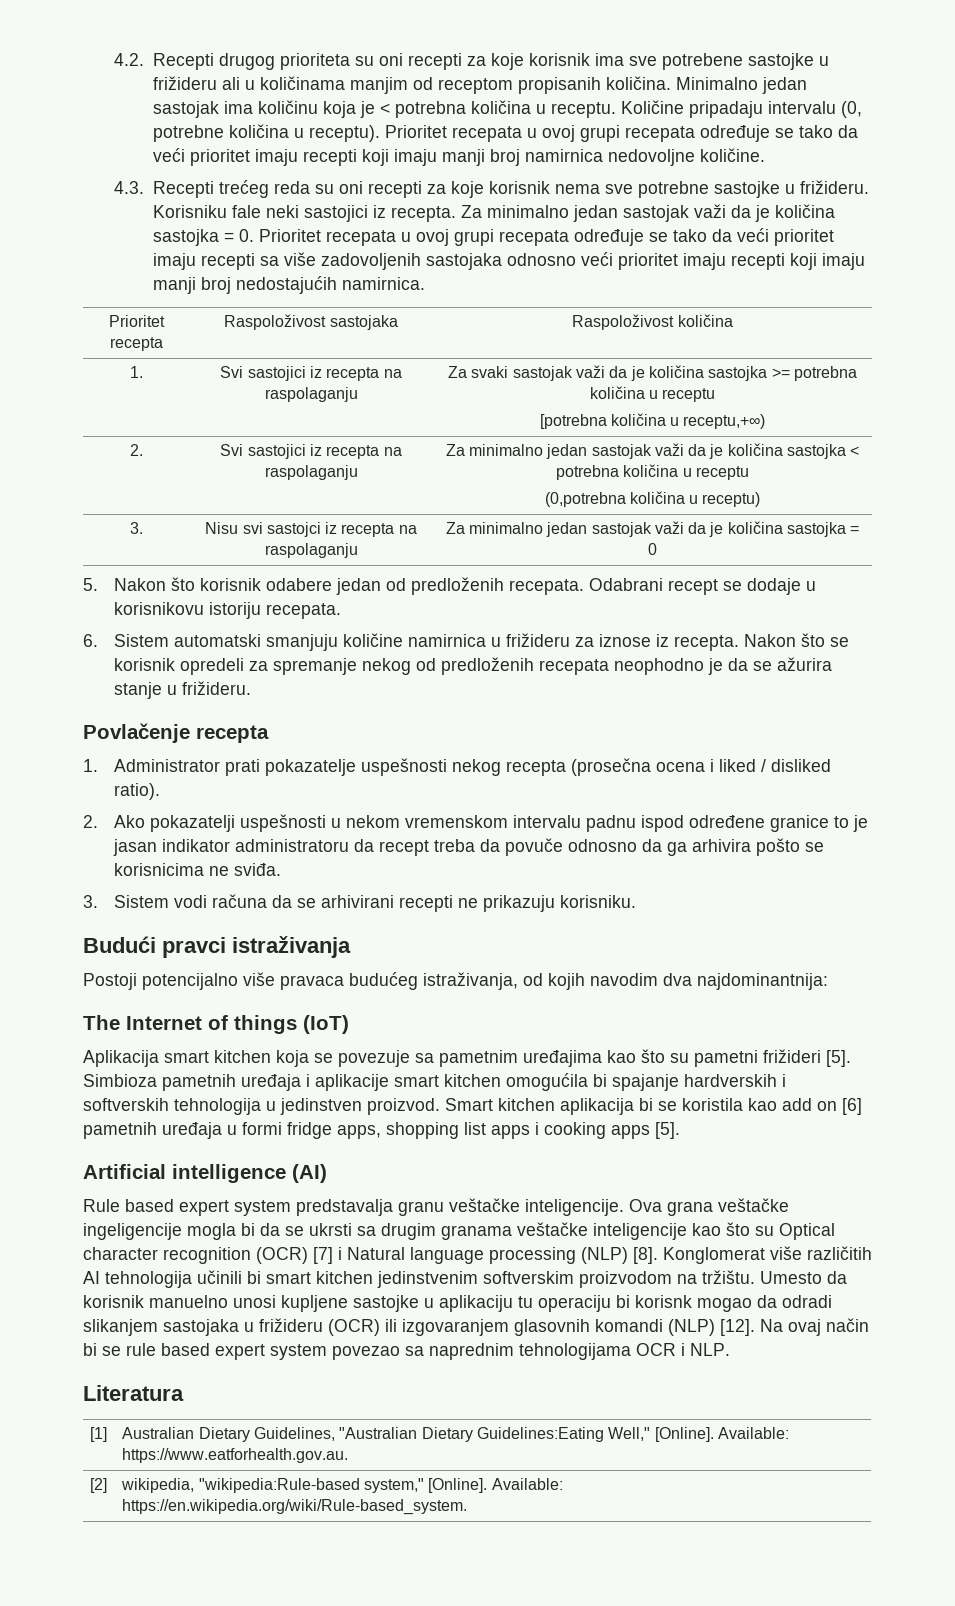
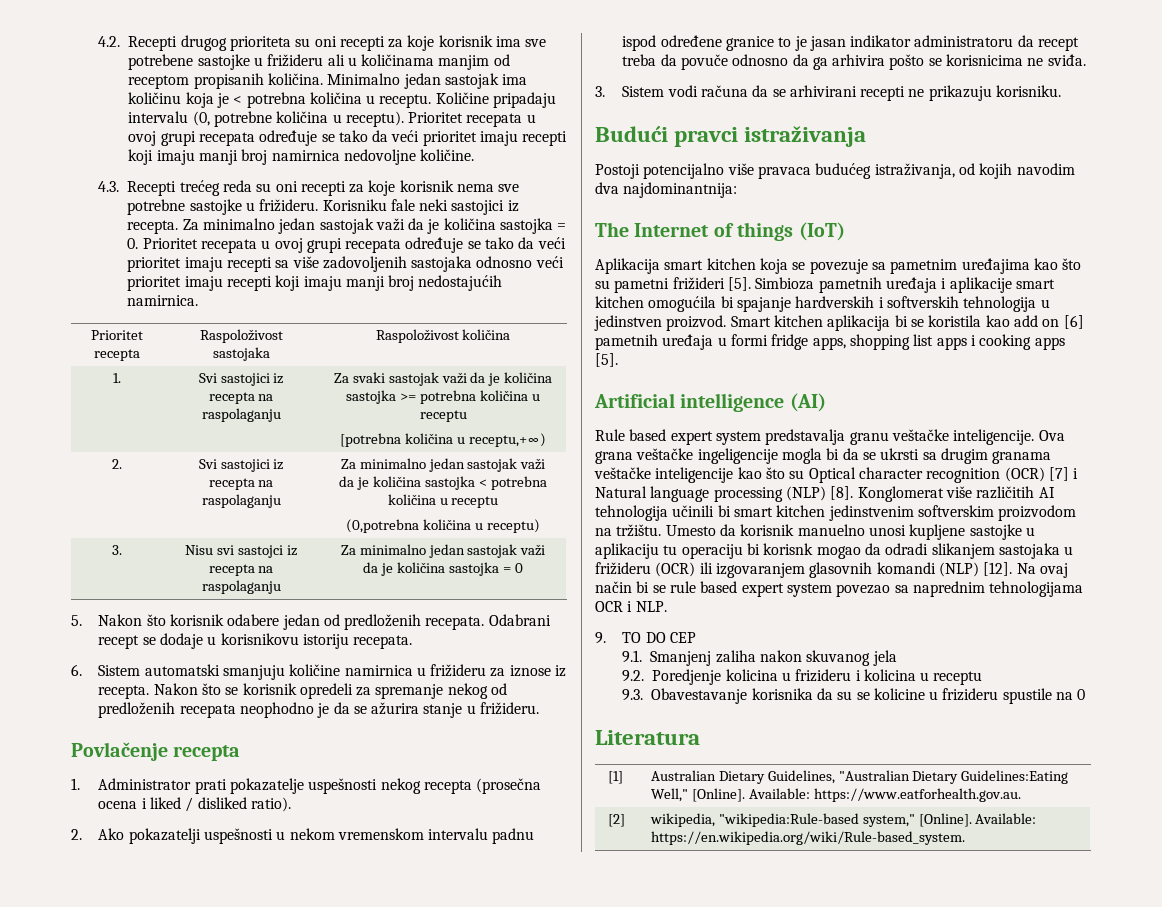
(730, 1349) none -> [595,632,696,644] [622,650,897,666] [622,669,983,685] [622,688,1086,704] // 9. TO DO CEP // 9.1. Smanjenj zaliha nakon skuvanog jela // 9.2. Poredjenje kolicina u frizideru i kolicina u receptu // 9.3. Obavestavanje korisnika da su se kolicine u frizideru spustile na 0

